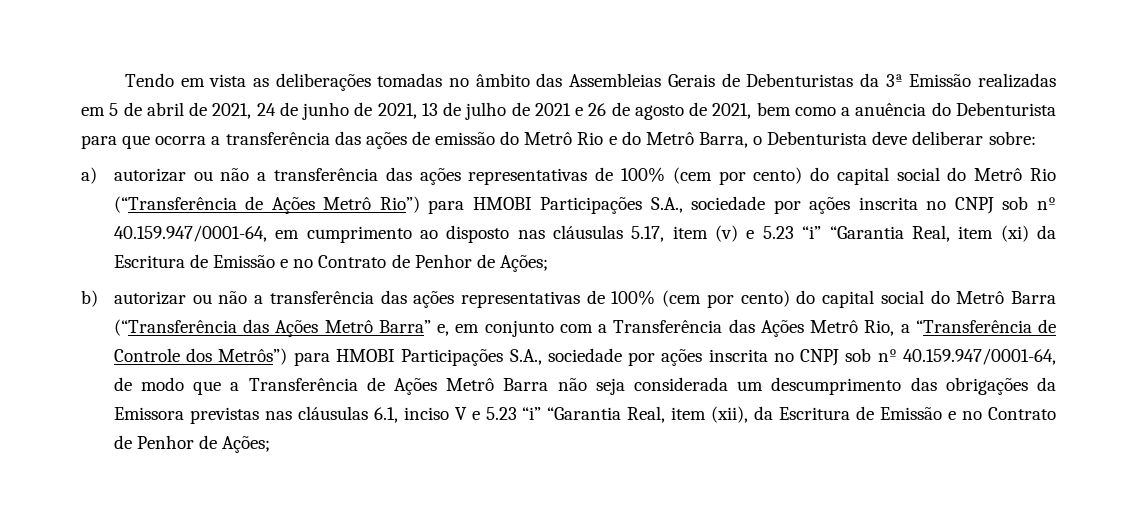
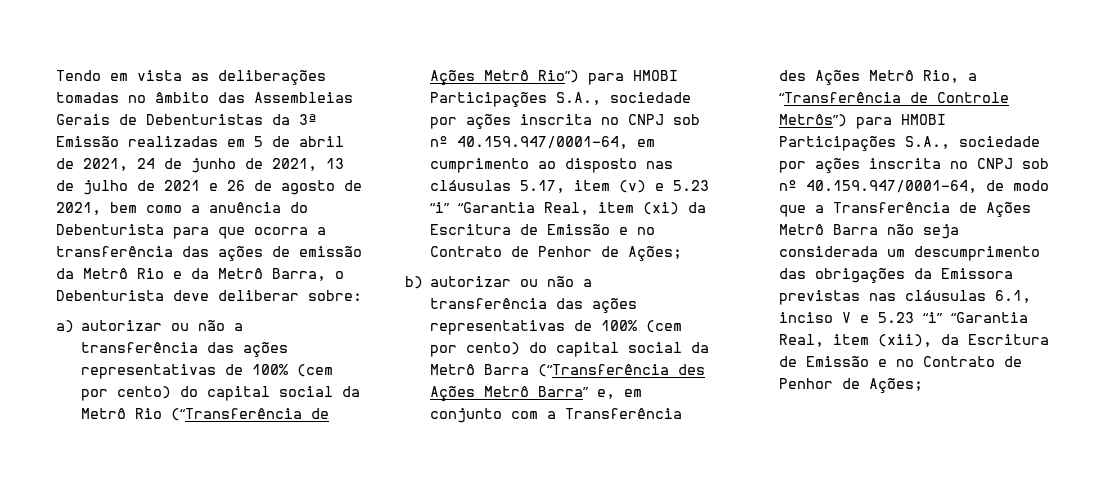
[500,131,520,145] do -> [56,268,74,279] da
[621,131,641,145] do -> [191,268,209,279] da
[947,167,967,181] do -> [342,386,361,397] da
[930,290,950,304] do -> [691,342,710,353] da
[243,319,270,333] das -> [678,364,706,375] des
[728,319,755,333] das -> [779,70,807,81] des
[186,348,213,362] dos -> (1010, 97) none

